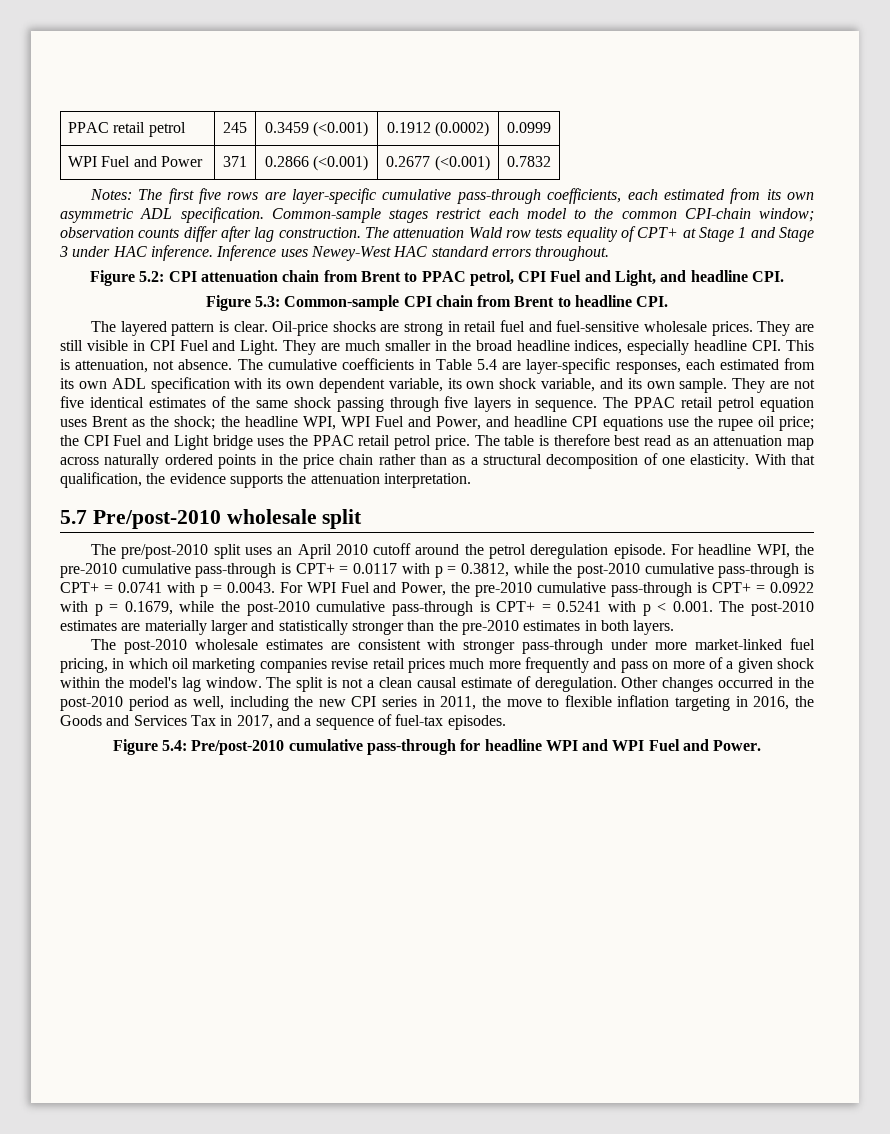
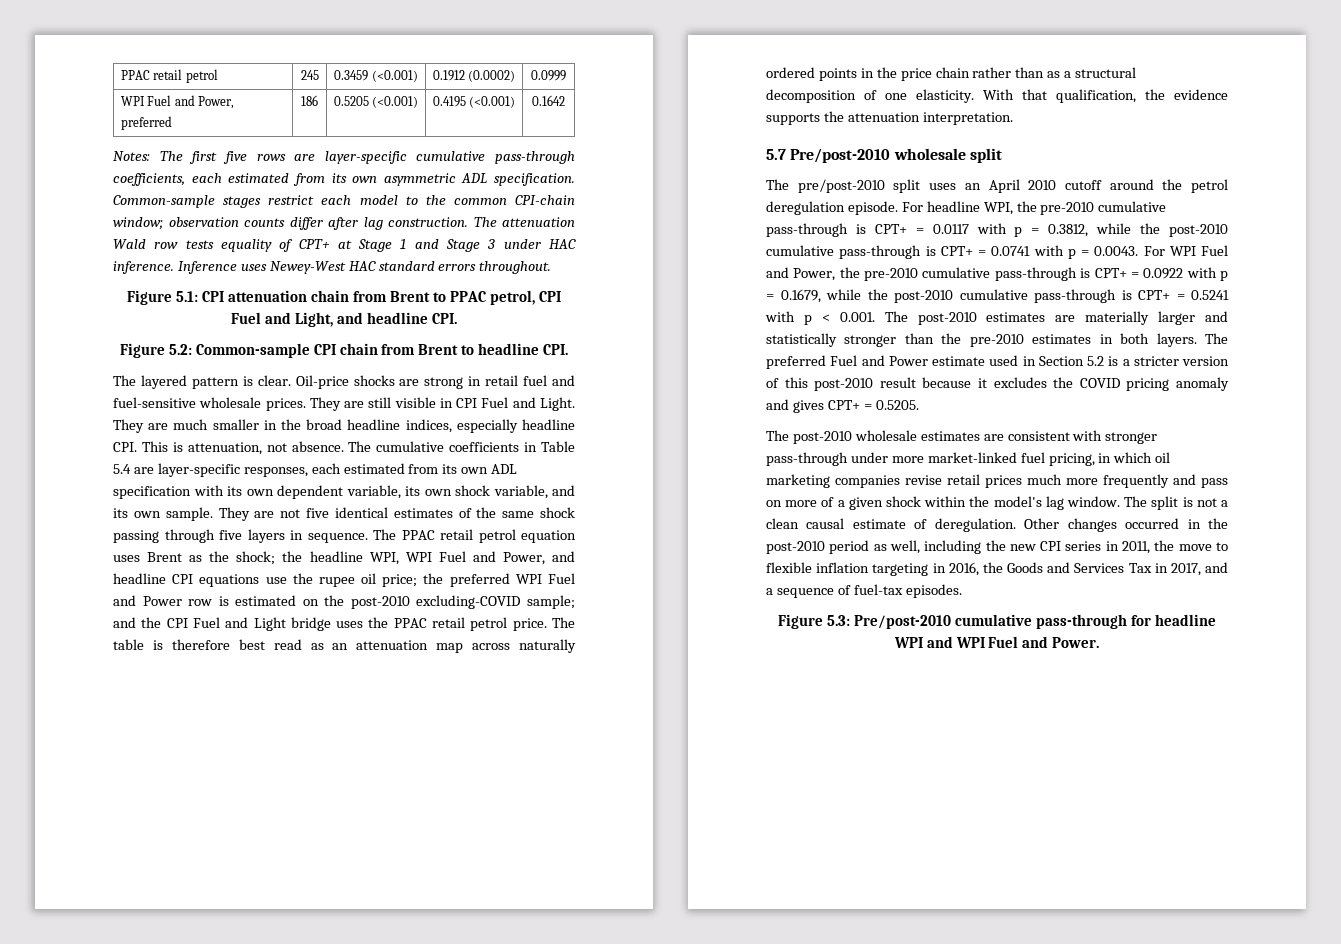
[160,156,203,167] [223,156,247,167] [264,155,369,171] [386,155,490,171] [507,156,551,167] Power | 371 | 0.2866 (<0.001) | 0.2677 (<0.001) | 0.7832 -> [198,96,235,109] [120,116,172,130] [301,95,318,106] [333,96,419,108] [432,96,516,108] [532,95,565,106] Power, preferred | 186 | 0.5205 (<0.001) | 0.4195 (<0.001) | 0.1642
[139,271,165,282] 5.2: -> [176,291,199,302] 5.1:
[254,296,280,307] 5.3: -> [168,344,192,355] 5.2:
(79, 440) none -> [449,573,575,587] [113,595,575,609] [113,617,162,628] preferred WPI Fuel and Power row is estimated on the post-2010 excluding-COVID sample; and the
(675, 627) none -> [1205,333,1228,344] [766,355,1229,369] [766,377,1229,391] [766,399,919,413] The preferred Fuel and Power estimate used in Section 5.2 is a stricter version of this post-2010 result because it excludes the COVID pricing anomaly and gives CPT+ = 0.5205.
[161,740,187,751] 5.4: -> [827,615,851,626] 5.3:

